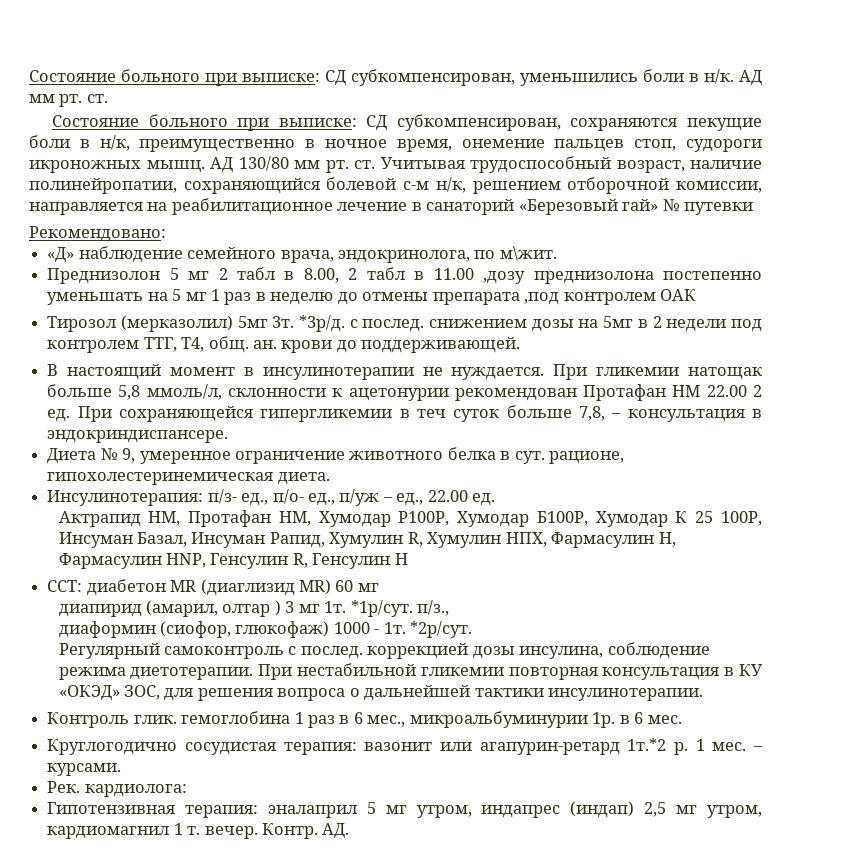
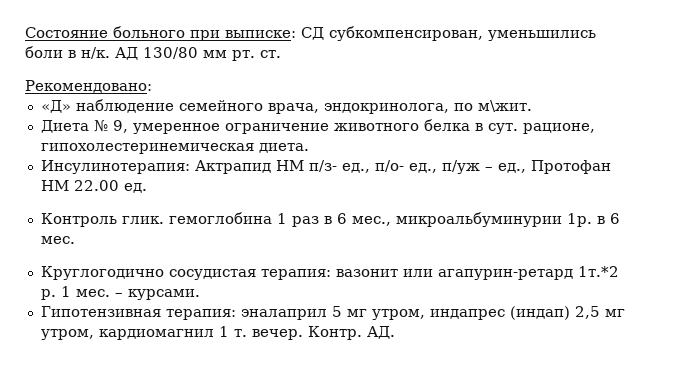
[29,94,108,107] [52,114,762,131] [29,135,762,152] [29,156,762,173] [29,177,763,194] [29,198,754,215] мм рт. ст. // Состояние больного при выписке: СД субкомпенсирован, сохраняются пекущие боли в н/к, преимущественно в ночное время, онемение пальцев стоп, судороги икроножных мышц. АД 130/80 мм рт. ст. Учитывая трудоспособный возраст, наличие полинейропатии, сохраняющийся болевой с-м н/к, решением отборочной комиссии, направляется на реабилитационное лечение в санаторий «Березовый гай» № путевки -> [143,47,281,61] 130/80 мм рт. ст.
[47,267,762,284] [47,289,697,305] [47,315,762,332] [47,336,521,353] [47,364,763,380] [47,384,762,401] [47,405,763,422] [47,430,229,443] // Преднизолон 5 мг 2 табл в 8.00, 2 табл в 11.00 ,дозу преднизолона постепенно уменьшать на 5 мг 1 раз в неделю до отмены препарата ,под контролем ОАК // Тирозол (мерказолил) 5мг 3т. *3р/д. с послед. снижением дозы на 5мг в 2 недели под контролем ТТГ, Т4, общ. ан. крови до поддерживающей. // В настоящий момент в инсулинотерапии не нуждается. При гликемии натощак больше 5,8 ммоль/л, склонности к ацетонурии рекомендован Протафан НМ 22.00 2 ед. При сохраняющейся гипергликемии в теч суток больше 7,8, – консультация в эндокриндиспансере. -> (532, 106) none
(204, 498) none -> [194,160,304,174] Актрапид НМ
(424, 499) none -> [530,160,611,174] [40,180,69,191] Протофан НМ
[58,510,763,527] [58,532,676,548] [58,553,408,569] [47,579,379,596] [58,600,450,617] [58,621,473,638] [58,642,710,659] [58,663,763,680] [58,685,704,701] // Актрапид НМ, Протафан НМ, Хумодар Р100Р, Хумодар Б100Р, Хумодар К 25 100Р, Инсуман Базал, Инсуман Рапид, Хумулин R, Хумулин НПХ, Фармасулин Н, Фармасулин НNР, Генсулин R, Генсулин Н // ССТ: диабетон МR (диаглизид МR) 60 мг // диапирид (амарил, олтар ) 3 мг 1т. *1р/сут. п/з., // диаформин (сиофор, глюкофаж) 1000 - 1т. *2р/сут. // Регулярный самоконтроль с послед. коррекцией дозы инсулина, соблюдение режима диетотерапии. При нестабильной гликемии повторная консультация в КУ «ОКЭД» ЗОС, для решения вопроса о дальнейшей тактики инсулинотерапии. -> (147, 188) none
[47,781,187,797] // Рек. кардиолога: -> (200, 294) none

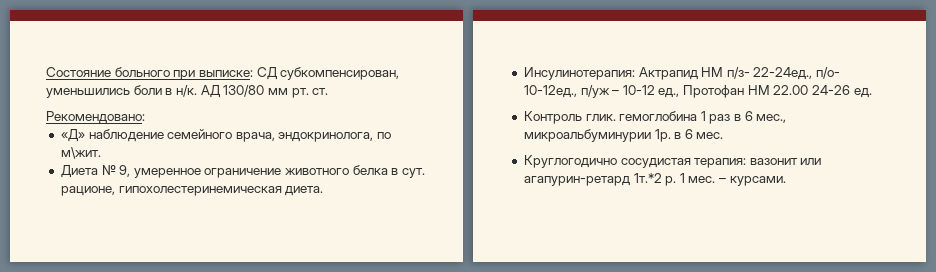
[341,160,437,173] ед., п/о- ед., -> [753,67,841,80] [523,85,577,98] 22-24ед., п/о- 10-12ед.,
(493, 169) none -> [622,85,655,95] 10-12
(119, 185) none -> [812,85,851,95] 24-26
[40,306,625,320] [40,326,395,340] // Гипотензивная терапия: эналаприл 5 мг утром, индапрес (индап) 2,5 мг утром, кардиомагнил 1 т. вечер. Контр. АД. -> (786, 181) none

